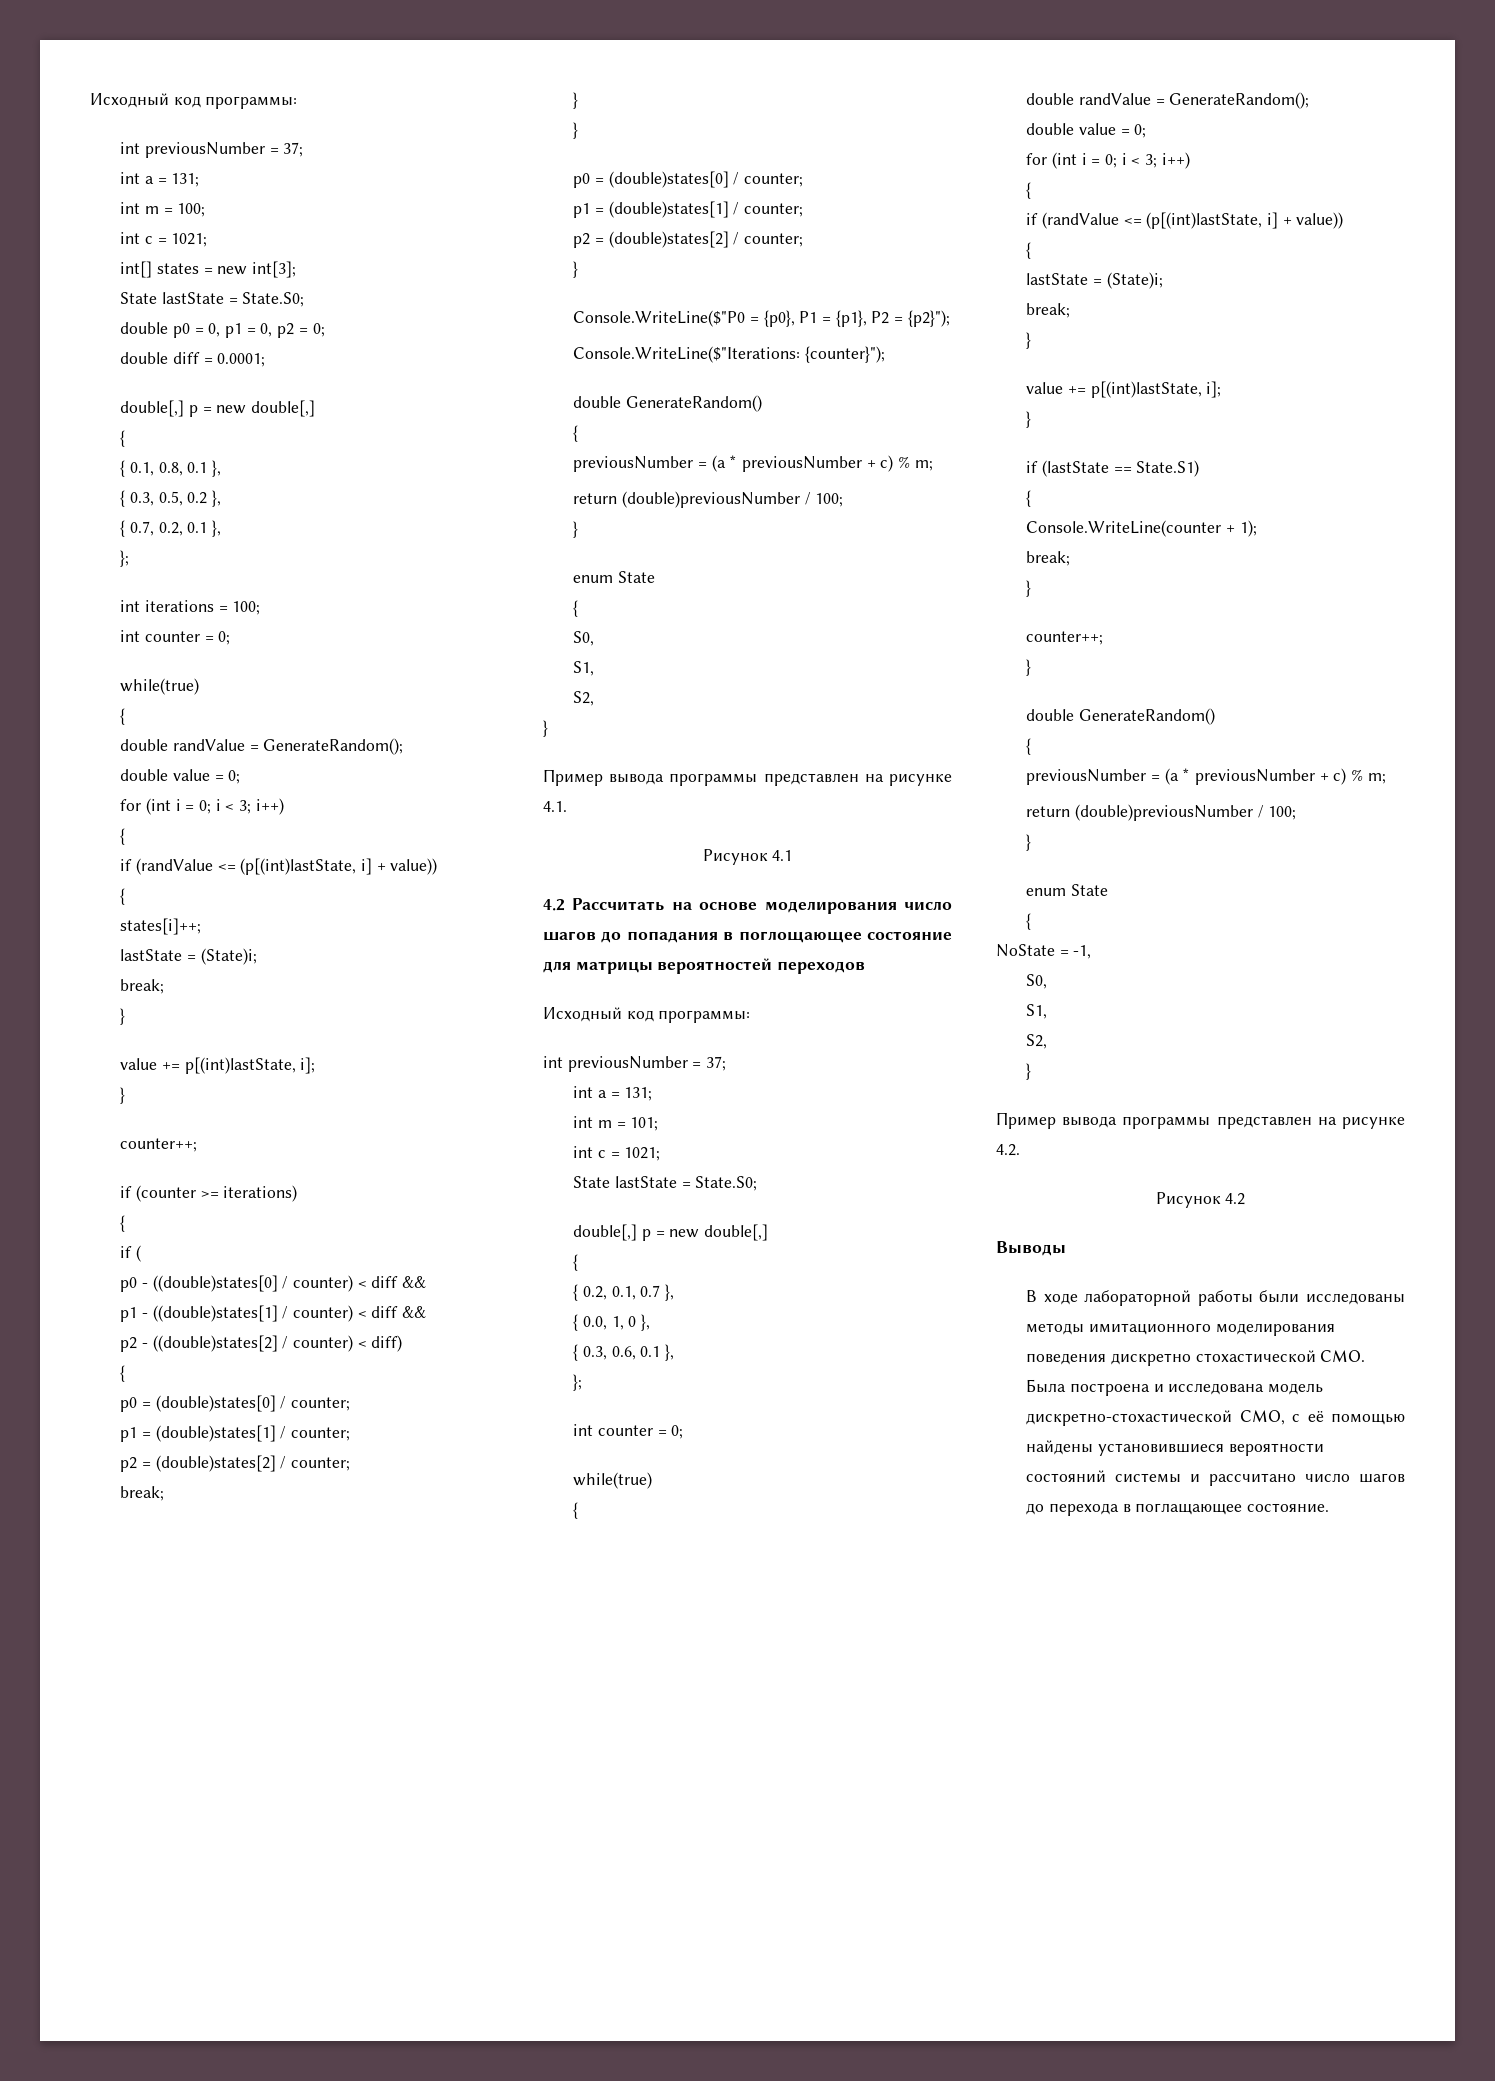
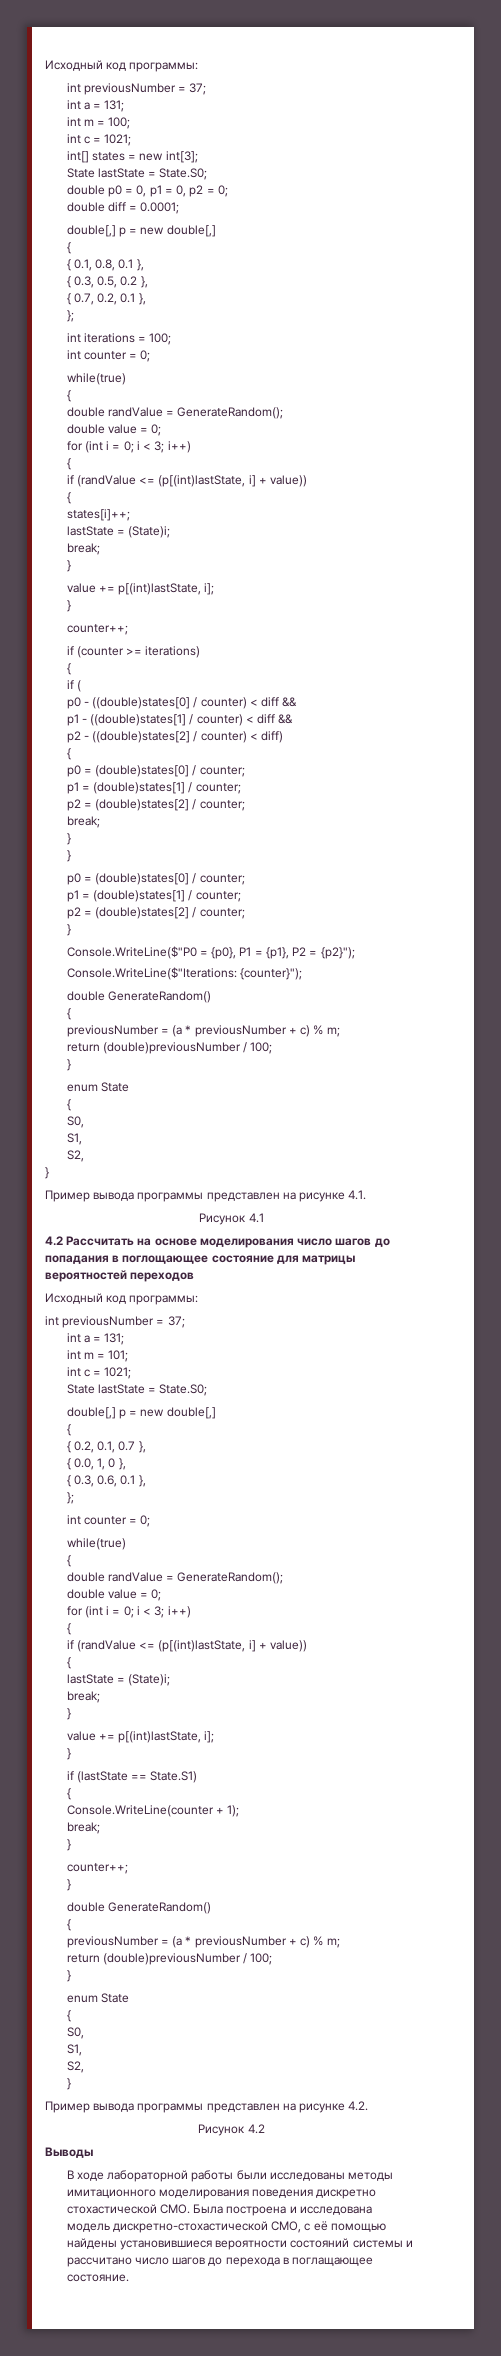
[996,944,1092,959] // NoState = -1, -> (71, 2016) none

